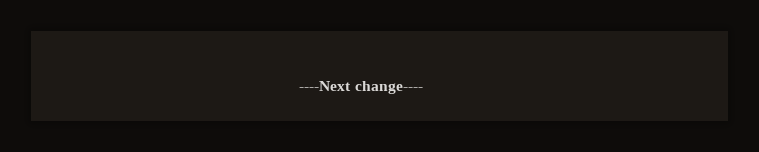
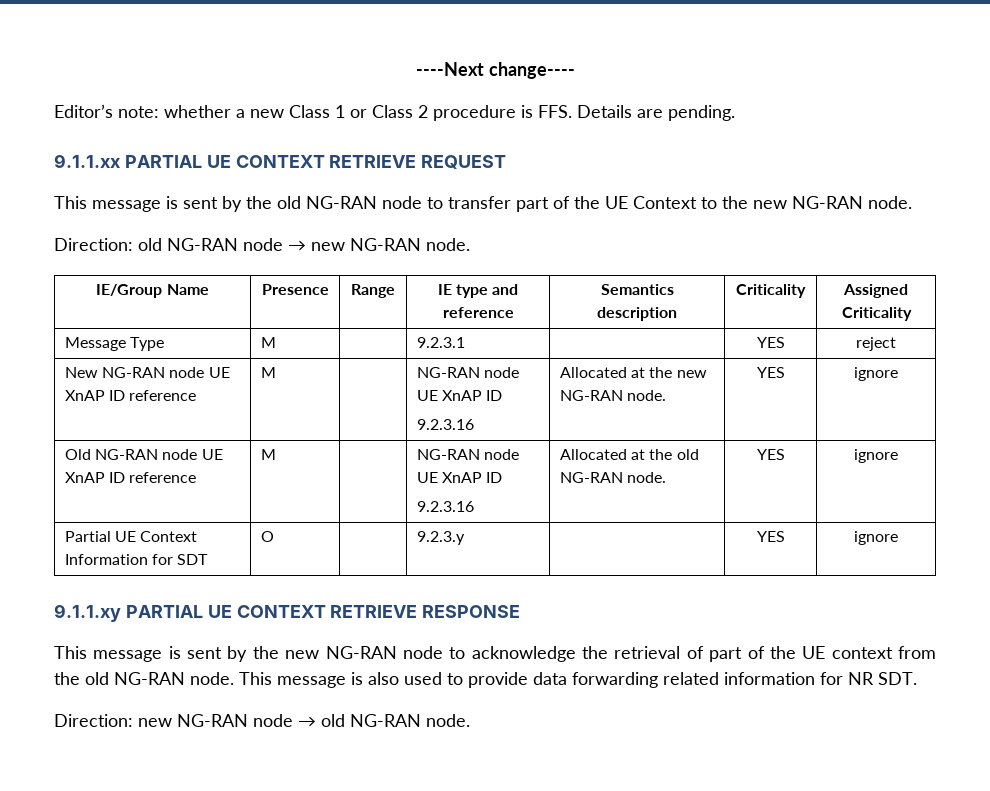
(423, 87) none -> [54,104,735,121] [54,154,507,169] [54,196,912,212] [54,238,470,251] [96,284,209,298] [261,284,329,295] [351,284,395,298] [437,284,519,298] [442,307,514,318] [600,284,674,295] [597,307,677,321] [736,284,806,298] [843,284,908,298] [841,307,912,321] [64,337,164,351] [260,337,276,348] [416,337,465,348] [756,337,785,348] [856,337,896,351] [64,367,230,378] [64,390,197,401] [260,367,276,378] [416,367,519,378] [416,390,503,401] [416,419,474,430] [559,367,707,378] [559,390,666,401] [756,367,785,378] [854,367,898,381] [64,449,223,460] [64,472,197,483] [260,449,276,460] [416,449,519,460] [416,472,503,483] [416,501,474,512] [559,449,699,460] [559,472,666,483] [756,449,785,460] [854,449,898,463] [64,531,198,542] [64,554,209,565] [260,531,274,542] [416,531,465,545] [756,531,785,542] [854,531,898,545] [54,604,521,622] [54,646,936,662] [54,672,917,688] [54,714,470,727] // Editor’s note: whether a new Class 1 or Class 2 procedure is FFS. Details are pending. // 9.1.1.xx PARTIAL UE CONTEXT RETRIEVE REQUEST // This message is sent by the old NG-RAN node to transfer part of the UE Context to the new NG-RAN node. // Direction: old NG-RAN node → new NG-RAN node. // IE/Group Name | Presence | Range | IE type and reference | Semantics description | Criticality | Assigned Criticality // Message Type | M | | 9.2.3.1 | | YES | reject // New NG-RAN node UE XnAP ID reference | M | | NG-RAN node UE XnAP ID // 9.2.3.16 | Allocated at the new NG-RAN node. | YES | ignore // Old NG-RAN node UE XnAP ID reference | M | | NG-RAN node UE XnAP ID // 9.2.3.16 | Allocated at the old NG-RAN node. | YES | ignore // Partial UE Context Information for SDT | O | | 9.2.3.y | | YES | ignore // 9.1.1.xy PARTIAL UE CONTEXT RETRIEVE RESPONSE // This message is sent by the new NG-RAN node to acknowledge the retrieval of part of the UE context from the old NG-RAN node. This message is also used to provide data forwarding related information for NR SDT. // Direction: new NG-RAN node → old NG-RAN node.

